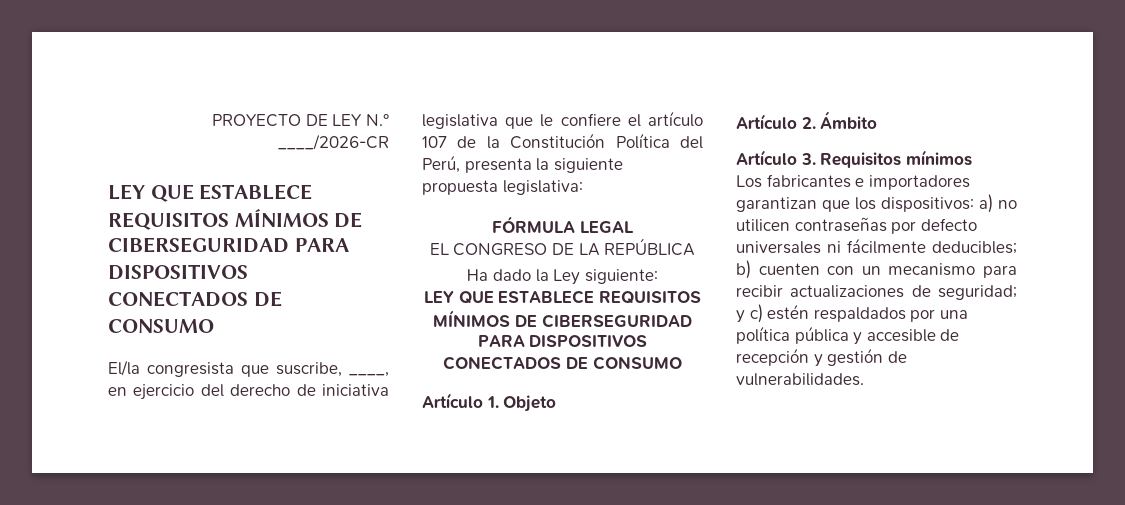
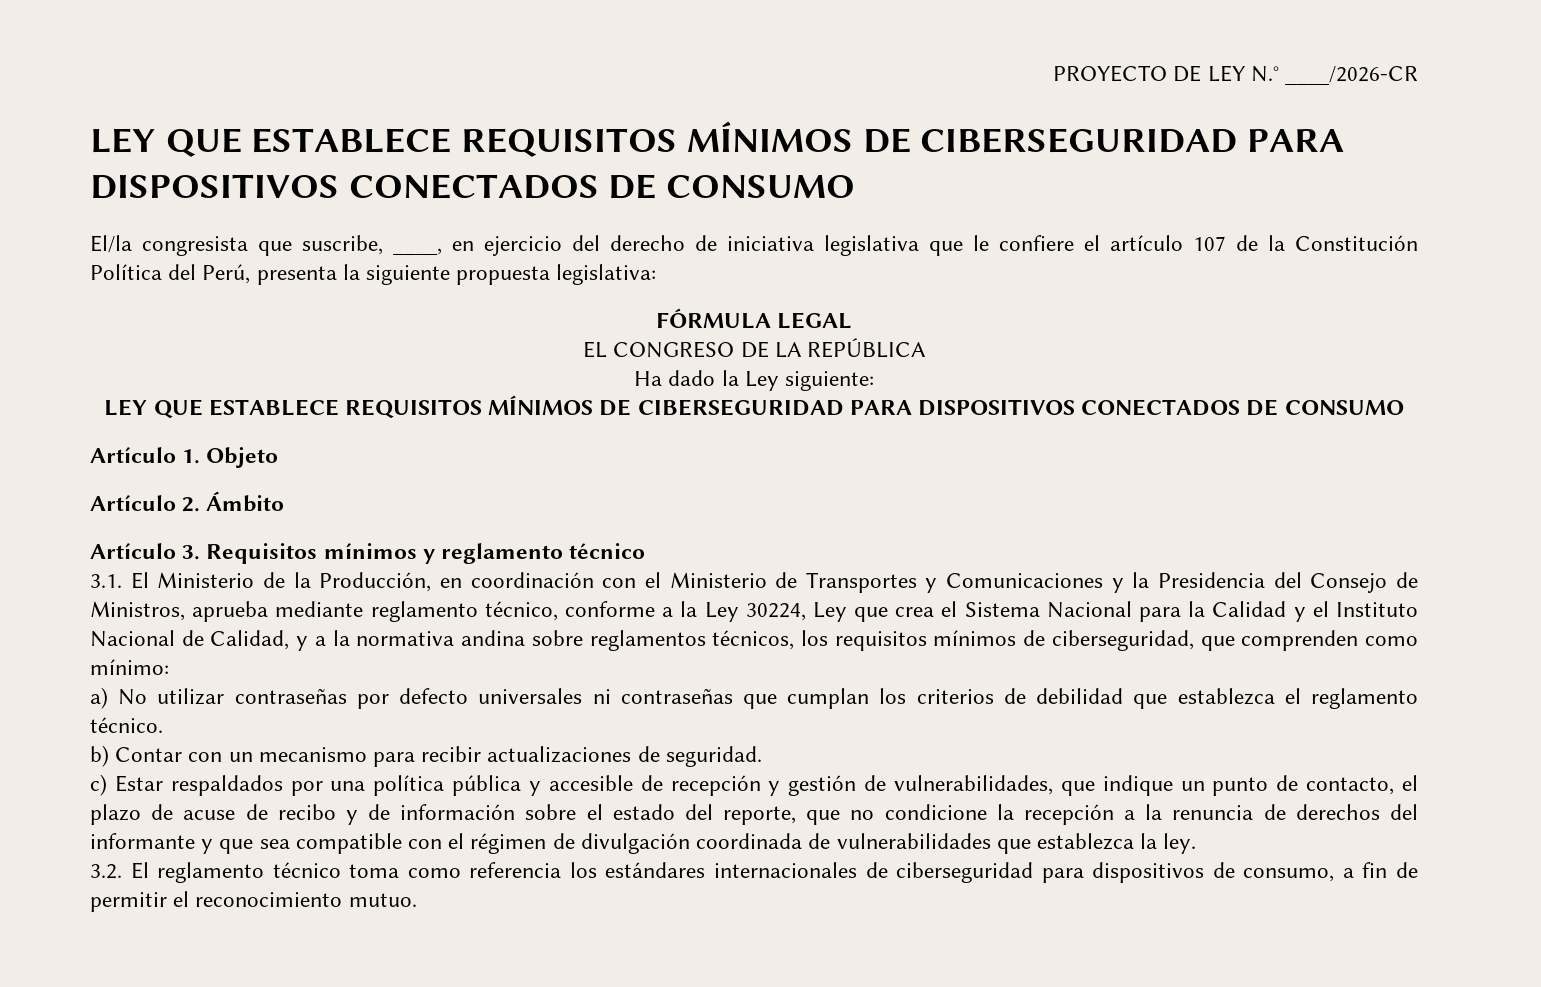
[736,174,970,190] [736,194,1017,213] [736,219,790,232] // Los fabricantes e importadores garantizan que los dispositivos: a) no utilicen -> [422,543,646,564] [90,572,1419,593] [90,601,1418,622] [90,630,1418,651] [90,659,169,675] [90,687,225,709] y reglamento técnico // 3.1. El Ministerio de la Producción, en coordinación con el Ministerio de Transportes y Comunicaciones y la Presidencia del Consejo de Ministros, aprueba mediante reglamento técnico, conforme a la Ley 30224, Ley que crea el Sistema Nacional para la Calidad y el Instituto Nacional de Calidad, y a la normativa andina sobre reglamentos técnicos, los requisitos mínimos de ciberseguridad, que comprenden como mínimo: // a) No utilizar
[847,238,1017,254] [736,260,820,279] fácilmente deducibles; b) cuenten -> [620,688,1418,709] [90,717,163,733] [90,745,183,767] contraseñas que cumplan los criterios de debilidad que establezca el reglamento técnico. // b) Contar
[938,285,1017,300] [736,304,810,323] seguridad; y c) estén -> [665,746,762,767] [90,774,163,796] seguridad. // c) Estar
[736,373,864,386] vulnerabilidades. -> [894,775,1419,796] [90,804,1418,825] [90,833,1197,854] [90,862,1419,883] [90,891,417,912] vulnerabilidades, que indique un punto de contacto, el plazo de acuse de recibo y de información sobre el estado del reporte, que no condicione la recepción a la renuncia de derechos del informante y que sea compatible con el régimen de divulgación coordinada de vulnerabilidades que establezca la ley. // 3.2. El reglamento técnico toma como referencia los estándares internacionales de ciberseguridad para dispositivos de consumo, a fin de permitir el reconocimiento mutuo.

